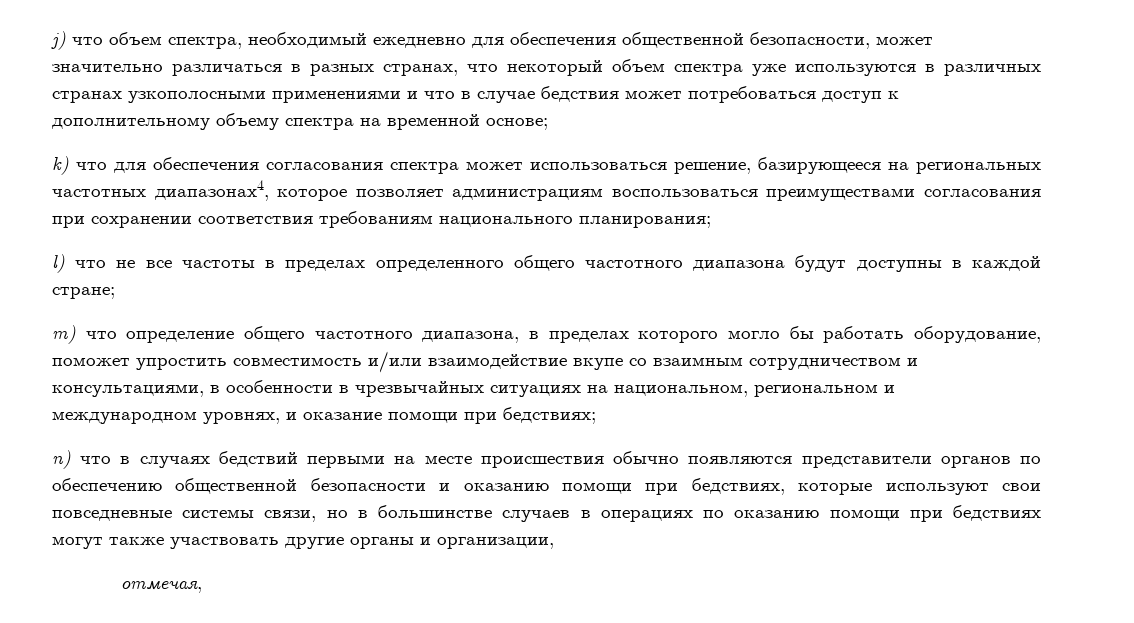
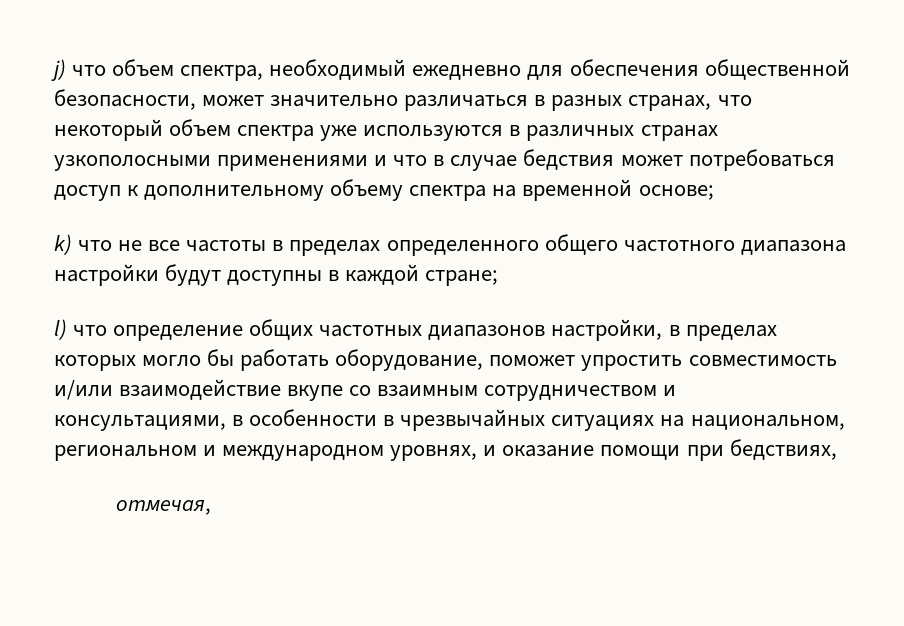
[114,157,1041,174] [52,180,1041,201] [52,211,711,228] [52,254,107,273] для обеспечения согласования спектра может использоваться решение, базирующееся на региональных частотных диапазонах4, которое позволяет администрациям воспользоваться преимуществами согласования при сохранении соответствия требованиям национального планирования; // l) что -> (113, 245) none
(786, 265) none -> [54,264,159,286] настройки
[52,325,76,344] m) -> [54,319,67,340] l)
[243,326,719,343] общего частотного диапазона, в пределах которого -> [249,319,777,341] [54,355,136,371] общих частотных диапазонов настройки, в пределах которых
[503,407,596,424] [52,450,1042,469] [52,478,1041,495] [52,505,1042,522] [52,536,554,549] бедствиях; // n) что в случаях бедствий первыми на месте происшествия обычно появляются представители органов по обеспечению общественной безопасности и оказанию помощи при бедствиях, которые используют свои повседневные системы связи, но в большинстве случаев в операциях по оказанию помощи при бедствиях могут также участвовать другие органы и организации, -> [729,439,837,460] бедствиях,

